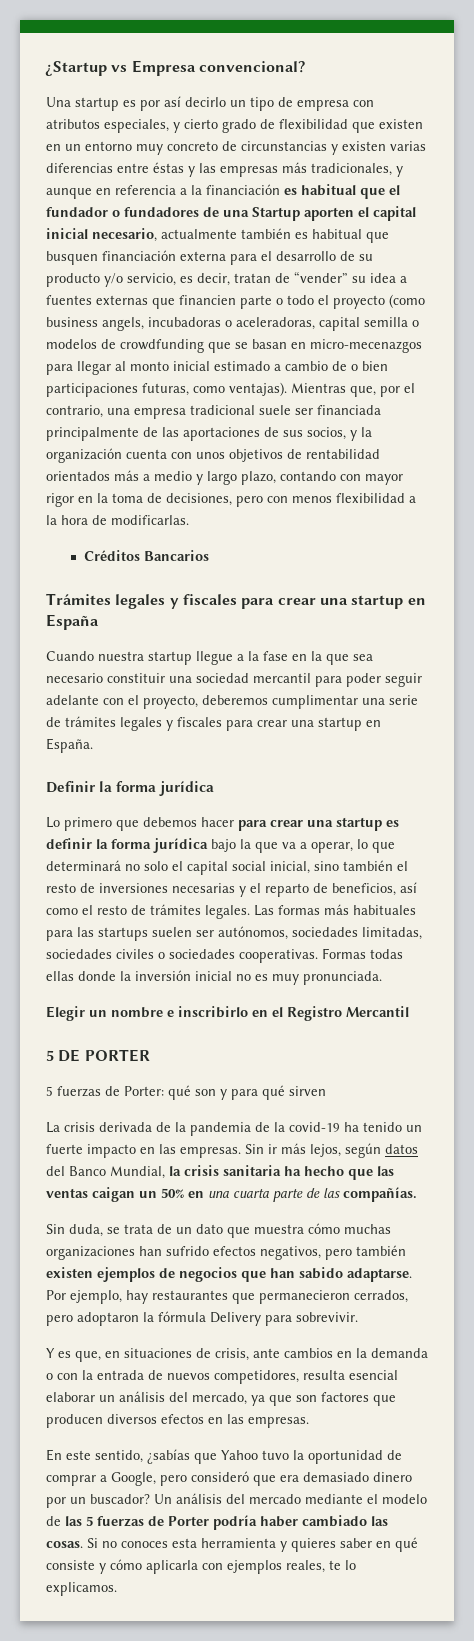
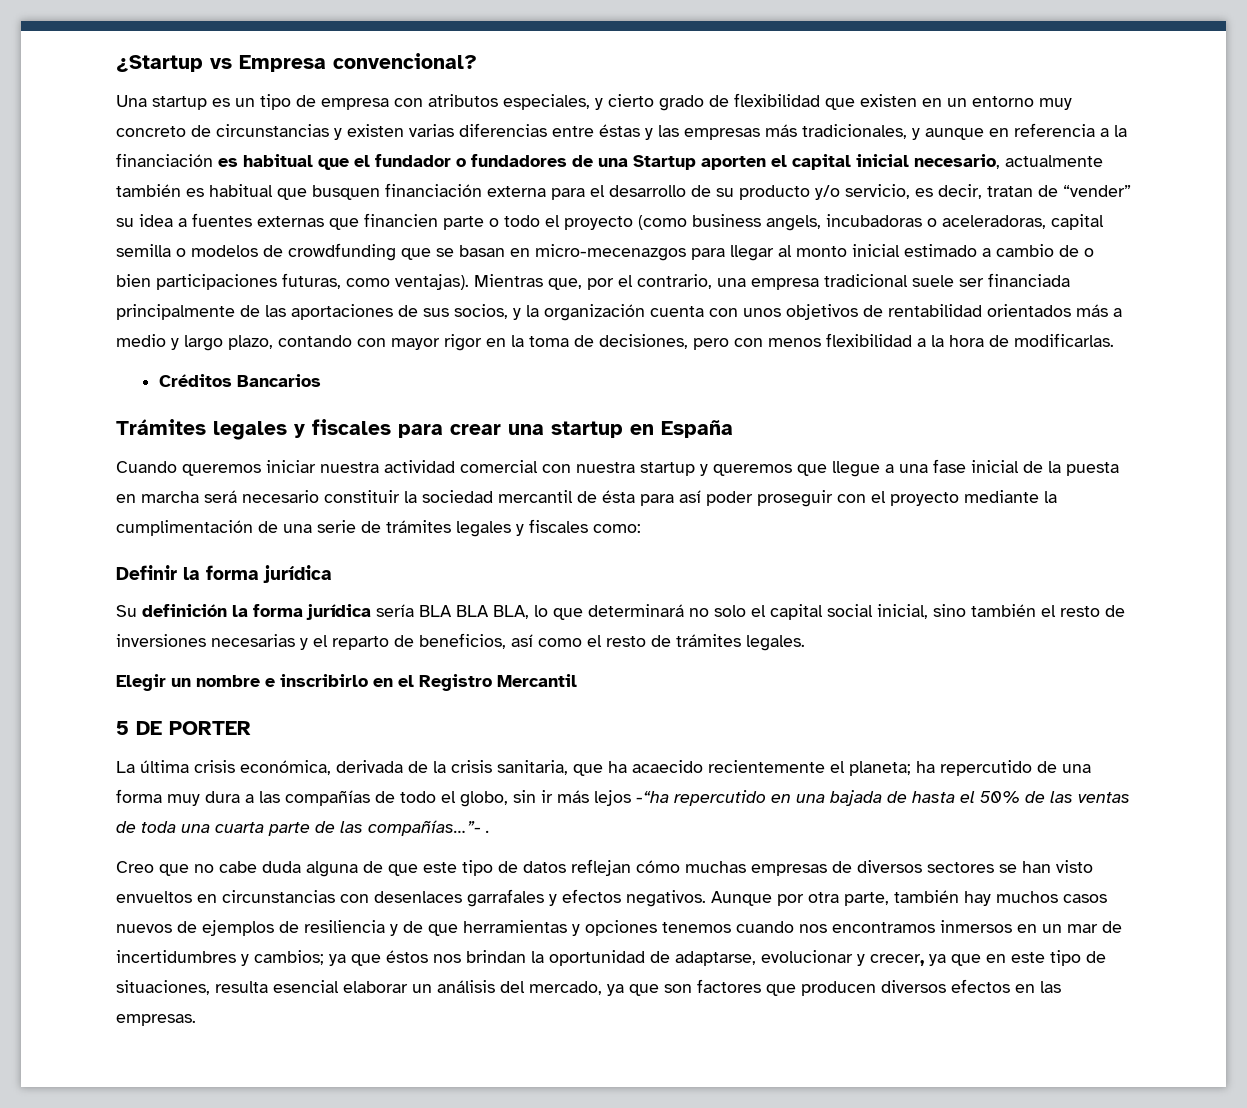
[140,96,226,111] por así decirlo -> (230, 102) none
[98,651,373,665] nuestra startup llegue a la fase en la que sea -> [182,459,1119,477] [116,490,237,503] queremos iniciar nuestra actividad comercial con nuestra startup y queremos que llegue a una fase inicial de la puesta en marcha será
[169,676,192,683] una -> [404,491,417,503] la
[315,673,422,687] [46,695,358,709] para poder seguir adelante con el proyecto, deberemos cumplimentar -> [577,490,1057,507] [116,520,278,536] de ésta para así poder proseguir con el proyecto mediante la cumplimentación de
[226,717,381,731] [46,738,93,753] [46,781,215,796] [46,817,399,831] [46,838,353,853] para crear una startup en España. // Definir la forma jurídica // Lo primero que debemos hacer para crear una startup es definir la forma jurídica bajo la que va a operar, -> [593,524,641,533] [116,565,332,583] [116,604,529,620] como: // Definir la forma jurídica // Su definición la forma jurídica sería BLA BLA BLA,
[254,904,416,916] [46,926,422,941] [46,948,403,963] [46,970,382,985] Las formas más habituales para las startups suelen ser autónomos, sociedades limitadas, sociedades civiles o sociedades cooperativas. Formas todas ellas donde la inversión inicial no es muy pronunciada. -> (805, 643) none
[46,1085,326,1100] [46,1122,422,1136] [46,1143,418,1158] [46,1165,394,1180] [46,1187,204,1202] 5 fuerzas de Porter: qué son y para qué sirven // La crisis derivada de la pandemia de la covid-19 ha tenido un fuerte impacto en las empresas. Sin ir más lejos, según datos del Banco Mundial, la crisis sanitaria ha hecho que las ventas caigan un 50% en -> [116,760,1091,776] [116,789,1130,807] [116,821,176,833] La última crisis económica, derivada de la crisis sanitaria, que ha acaecido recientemente el planeta; ha repercutido de una forma muy dura a las compañías de todo el globo, sin ir más lejos -“ha repercutido en una bajada de hasta el 50% de las ventas de toda
[343,1187,417,1202] [46,1223,391,1238] [46,1245,406,1260] [46,1267,412,1282] [46,1290,408,1304] [46,1311,358,1326] [46,1348,428,1362] [46,1370,299,1384] compañías. // Sin duda, se trata de un dato que muestra cómo muchas organizaciones han sufrido efectos negativos, pero también existen ejemplos de negocios que han sabido adaptarse. Por ejemplo, hay restaurantes que permanecieron cerrados, pero adoptaron la fórmula Delivery para sobrevivir. // Y es que, en situaciones de crisis, ante cambios en la demanda o con la entrada de nuevos competidores, -> [368,820,490,836] [116,859,1093,877] [116,889,1107,907] [116,920,1122,936] [116,950,1106,966] [116,980,210,995] compañías…”- . // Creo que no cabe duda alguna de que este tipo de datos reflejan cómo muchas empresas de diversos sectores se han visto envueltos en circunstancias con desenlaces garrafales y efectos negativos. Aunque por otra parte, también hay muchos casos nuevos de ejemplos de resiliencia y de que herramientas y opciones tenemos cuando nos encontramos inmersos en un mar de incertidumbres y cambios; ya que éstos nos brindan la oportunidad de adaptarse, evolucionar y crecer, ya que en este tipo de situaciones,
[46,1449,402,1464] [46,1471,412,1486] [46,1493,427,1508] [46,1515,388,1530] [46,1537,418,1552] [46,1559,356,1574] [46,1582,117,1596] // En este sentido, ¿sabías que Yahoo tuvo la oportunidad de comprar a Google, pero consideró que era demasiado dinero por un buscador? Un análisis del mercado mediante el modelo de las 5 fuerzas de Porter podría haber cambiado las cosas. Si no conoces esta herramienta y quieres saber en qué consiste y cómo aplicarla con ejemplos reales, te lo explicamos. -> (196, 1020) none

